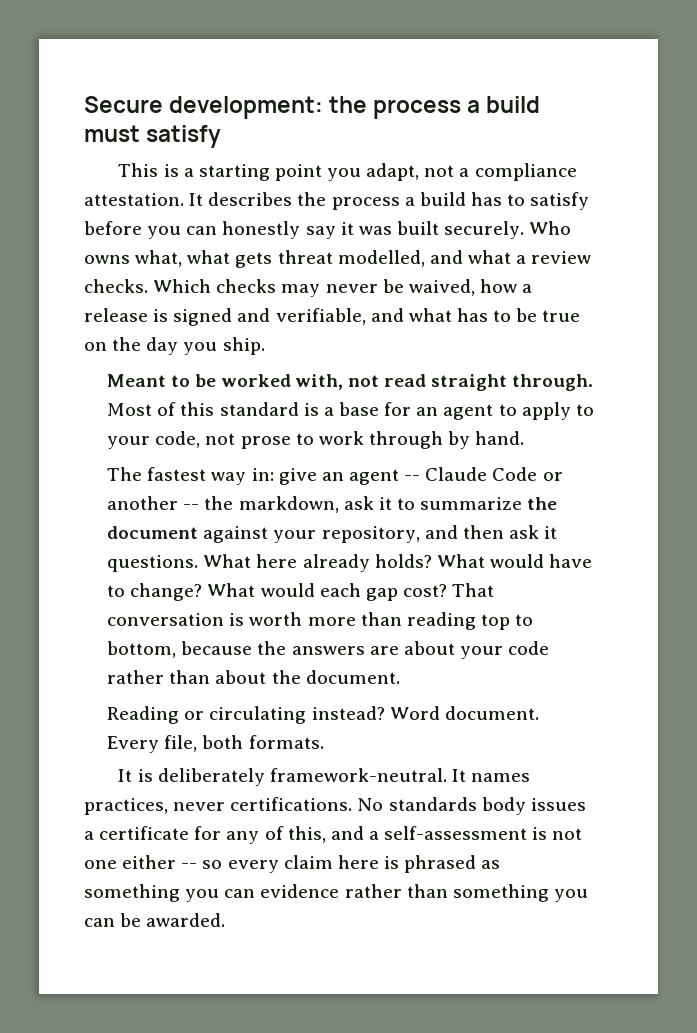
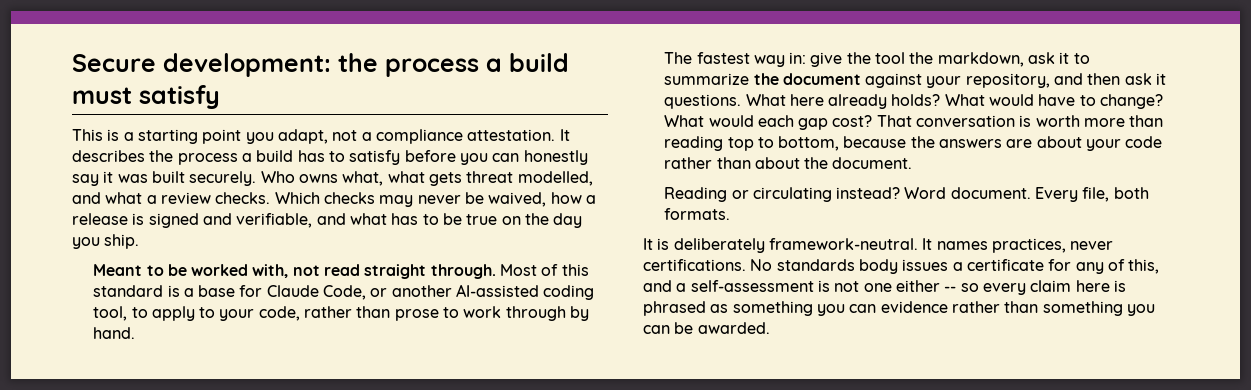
[416,404,494,420] an agent -> [266,284,595,300] [93,306,128,321] Claude Code, or another AI-assisted coding tool,
[205,433,236,445] not -> [304,306,391,318] rather than
[321,467,563,485] [107,496,200,510] an agent -- Claude Code or another -- -> [846,52,906,64] the tool

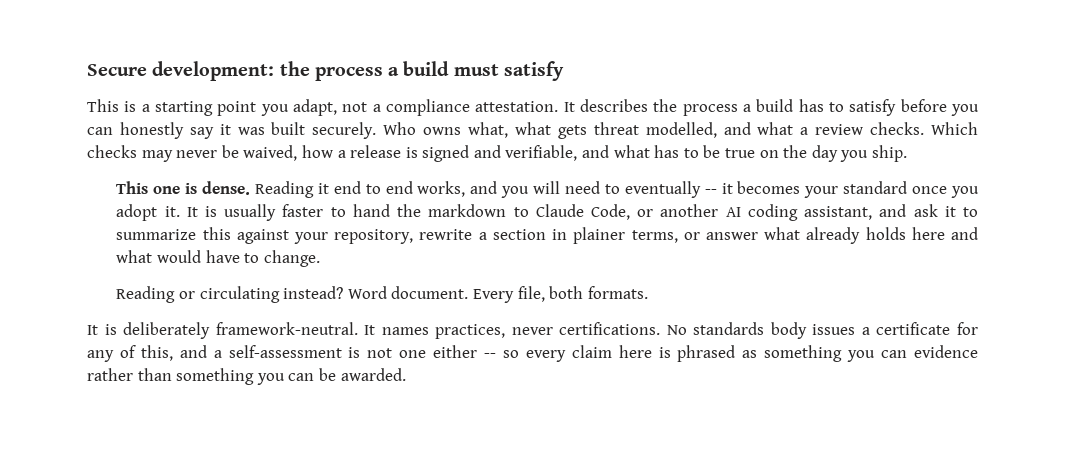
[93,264,589,279] [93,284,595,300] [93,306,590,321] [93,327,136,339] [664,52,1024,67] Meant to be worked with, not read straight through. Most of this standard is a base for Claude Code, or another AI-assisted coding tool, to apply to your code, rather than prose to work through by hand. // The fastest way in: give the tool the markdown, -> [116,181,979,198] [116,204,907,221] This one is dense. Reading it end to end works, and you will need to eventually -- it becomes your standard once you adopt it. It is usually faster to hand the markdown to Claude Code, or another AI coding assistant, and
[753,73,861,85] the document -> [202,227,231,240] this
[1054,73,1167,85] [664,94,1164,109] [664,115,1164,130] [664,136,1163,151] [664,157,913,169] and then ask it questions. What here already holds? What would have to change? What would each gap cost? That conversation is worth more than reading top to bottom, because the answers are about your code rather than about the document. -> [419,227,978,244] [116,250,320,267] rewrite a section in plainer terms, or answer what already holds here and what would have to change.

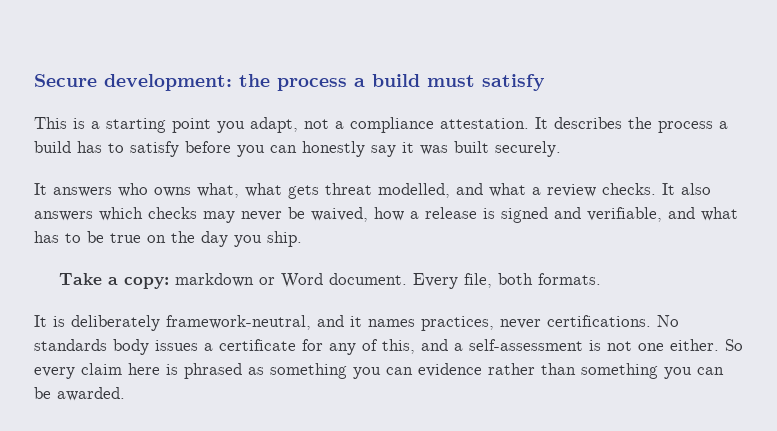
[383,122,417,135] Who -> [34,183,148,197] // It answers who
[931,122,979,135] Which -> [662,183,711,195] [34,207,143,221] It also answers which
[116,181,979,198] [116,204,978,221] [116,227,978,244] [116,250,320,267] [116,286,344,303] This one is dense. Reading it end to end works, and you will need to eventually -- it becomes your standard once you adopt it. It is usually faster to hand the markdown to Claude Code, or another AI coding assistant, and ask it to summarize this against your repository, rewrite a section in plainer terms, or answer what already holds here and what would have to change. // Reading or circulating instead? -> [59,273,276,289] Take a copy: markdown or
[215,322,376,335] framework-neutral. It -> [166,315,362,330] framework-neutral, and it
[433,345,519,358] either -- so -> [670,339,743,351] either. So

